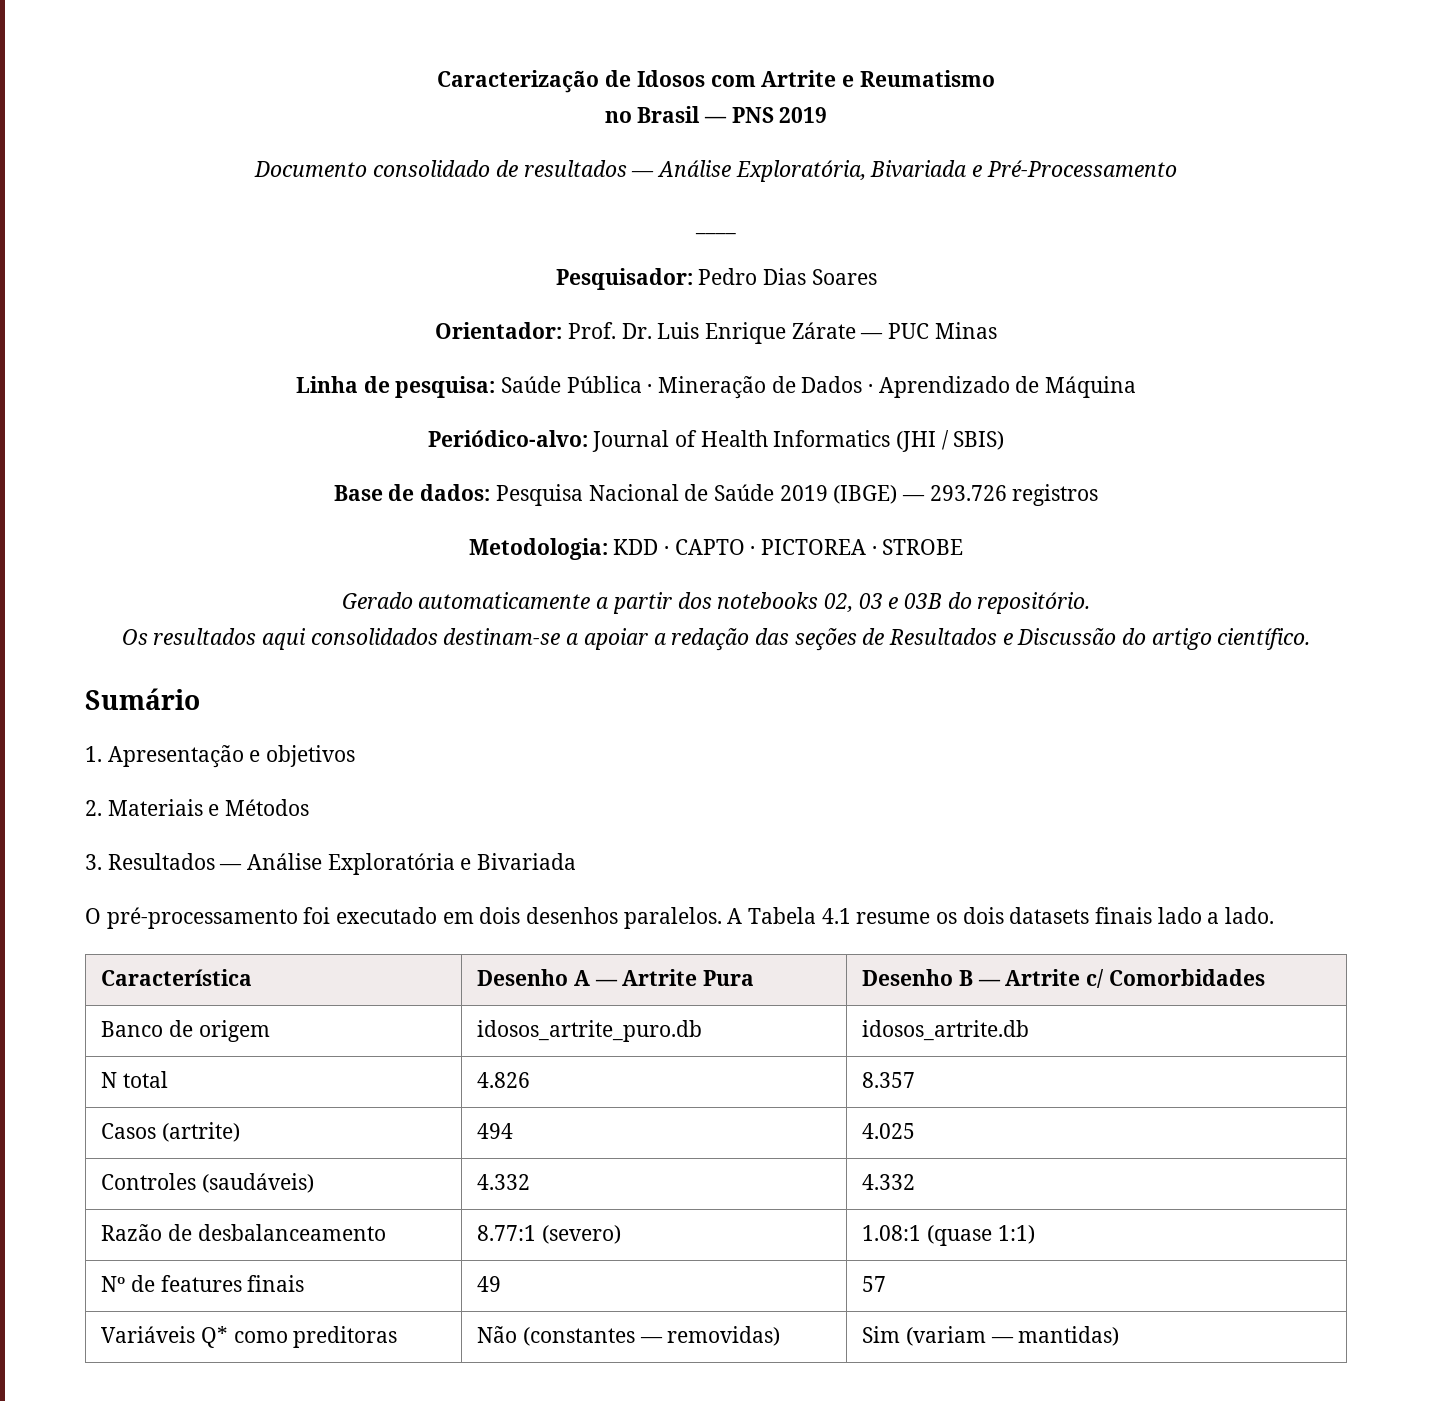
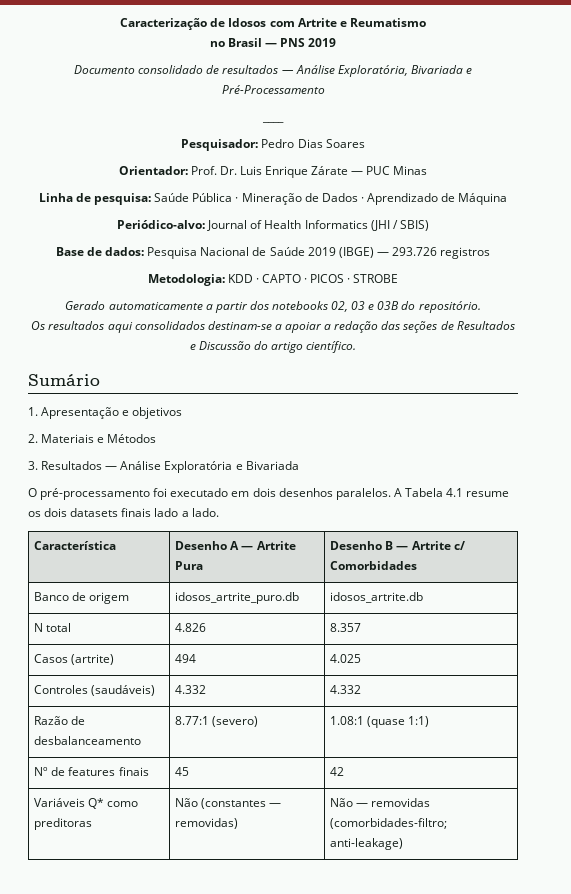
[761,539,867,555] PICTOREA -> [310,274,345,283] PICOS
[477,1276,502,1292] [862,1276,887,1292] 49 | 57 -> [175,767,190,776] [330,767,345,776] 45 | 42
[862,1326,1120,1346] Sim (variam — mantidas) -> [330,798,431,807] [330,818,448,829] [330,838,404,850] Não — removidas (comorbidades-filtro; anti-leakage)

